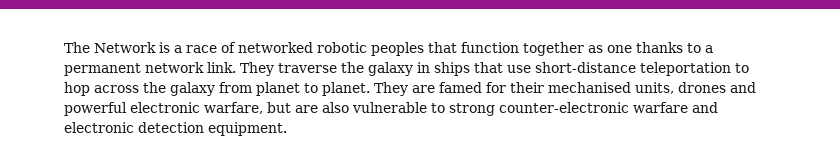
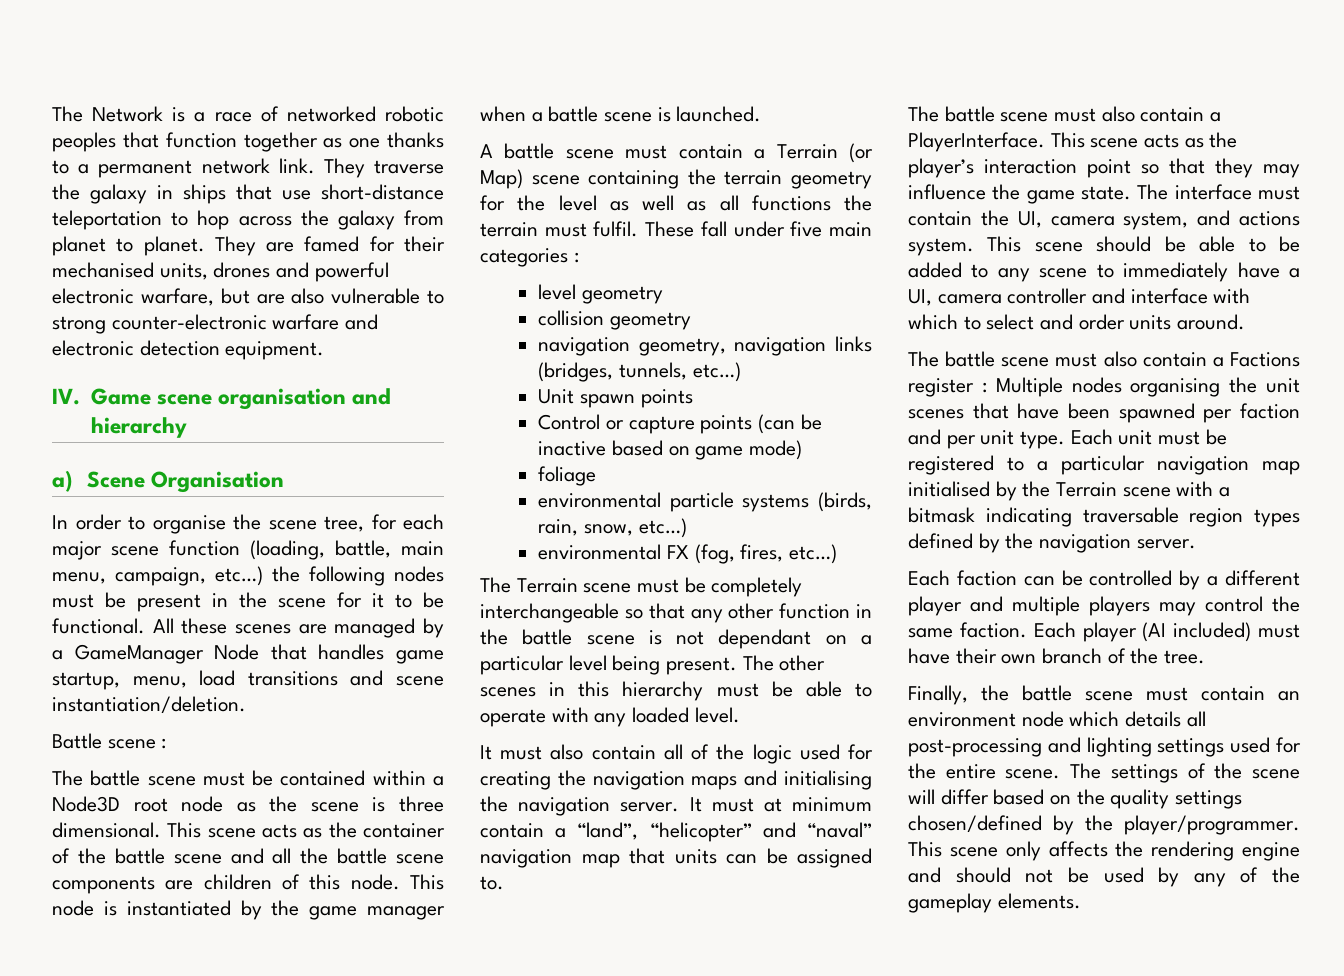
(287, 129) none -> [52,388,392,410] [90,417,187,438] [52,470,285,493] [52,514,444,534] [52,540,444,560] [52,566,444,586] [52,592,444,612] [52,618,444,638] [52,644,444,664] [52,670,444,690] [52,696,246,714] [52,733,167,749] [52,770,444,786] [52,796,444,812] [52,822,445,838] [52,848,444,864] [52,874,444,894] [52,900,445,920] [480,106,762,122] [480,143,873,163] [480,169,872,189] [480,195,872,211] [480,221,872,237] [480,248,579,267] [538,284,664,304] [538,310,692,330] [538,336,872,356] [538,362,741,382] [538,389,693,408] [538,414,822,434] [538,440,803,460] [538,466,597,486] [538,492,872,512] [538,518,687,538] [538,544,838,564] [480,577,803,597] [480,603,872,623] [480,629,872,649] [480,655,826,675] [480,681,872,701] [480,707,740,727] [480,744,873,764] [480,770,872,790] [480,796,872,816] [480,822,872,842] [480,848,872,868] [480,876,504,890] [908,106,1222,122] [908,132,1238,152] [908,158,1300,178] [908,184,1300,204] [908,210,1300,230] [908,236,1300,256] [908,262,1300,282] [908,288,1251,306] [908,314,1246,330] [908,351,1300,367] [908,377,1300,397] [908,403,1300,423] [908,429,1227,449] [908,455,1300,475] [908,481,1231,501] [908,507,1300,527] [908,533,1196,553] [908,570,1300,590] [908,596,1300,616] [908,622,1300,642] [908,648,1206,664] [908,685,1300,705] [908,711,1206,727] [908,737,1301,757] [908,763,1300,783] [908,789,1243,809] [908,815,1300,835] [908,841,1300,861] [908,867,1300,887] [908,893,1081,913] // IV. Game scene organisation and hierarchy // a) Scene Organisation // In order to organise the scene tree, for each major scene function (loading, battle, main menu, campaign, etc…) the following nodes must be present in the scene for it to be functional. All these scenes are managed by a GameManager Node that handles game startup, menu, load transitions and scene instantiation/deletion. // Battle scene : // The battle scene must be contained within a Node3D root node as the scene is three dimensional. This scene acts as the container of the battle scene and all the battle scene components are children of this node. This node is instantiated by the game manager when a battle scene is launched. // A battle scene must contain a Terrain (or Map) scene containing the terrain geometry for the level as well as all functions the terrain must fulfil. These fall under five main categories : // level geometry // collision geometry // navigation geometry, navigation links (bridges, tunnels, etc…) // Unit spawn points // Control or capture points (can be inactive based on game mode) // foliage // environmental particle systems (birds, rain, snow, etc…) // environmental FX (fog, fires, etc…) // The Terrain scene must be completely interchangeable so that any other function in the battle scene is not dependant on a particular level being present. The other scenes in this hierarchy must be able to operate with any loaded level. // It must also contain all of the logic used for creating the navigation maps and initialising the navigation server. It must at minimum contain a “land”, “helicopter” and “naval” navigation map that units can be assigned to. // The battle scene must also contain a PlayerInterface. This scene acts as the player’s interaction point so that they may influence the game state. The interface must contain the UI, camera system, and actions system. This scene should be able to be added to any scene to immediately have a UI, camera controller and interface with which to select and order units around. // The battle scene must also contain a Factions register : Multiple nodes organising the unit scenes that have been spawned per faction and per unit type. Each unit must be registered to a particular navigation map initialised by the Terrain scene with a bitmask indicating traversable region types defined by the navigation server. // Each faction can be controlled by a different player and multiple players may control the same faction. Each player (AI included) must have their own branch of the tree. // Finally, the battle scene must contain an environment node which details all post-processing and lighting settings used for the entire scene. The settings of the scene will differ based on the quality settings chosen/defined by the player/programmer. This scene only affects the rendering engine and should not be used by any of the gameplay elements.

